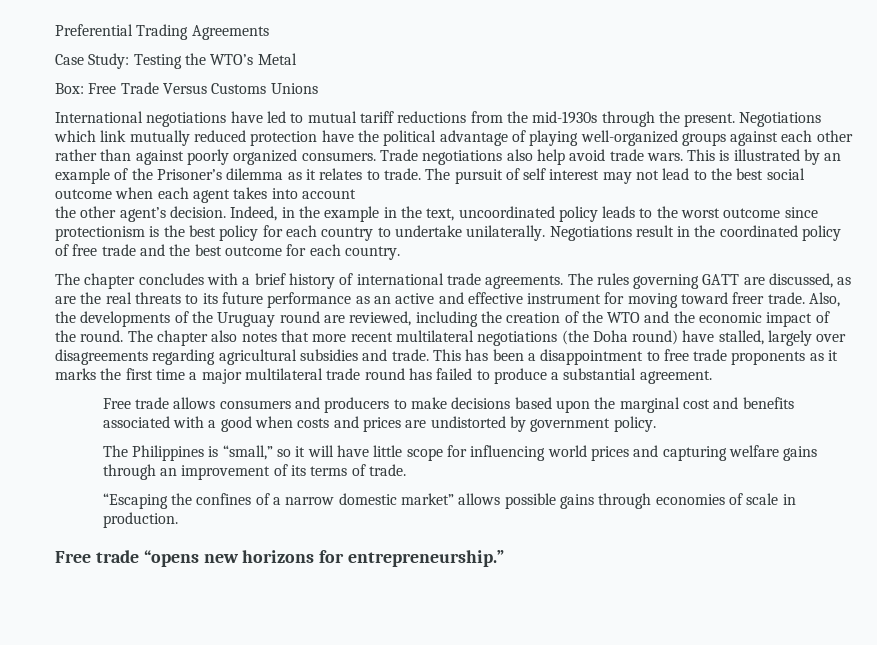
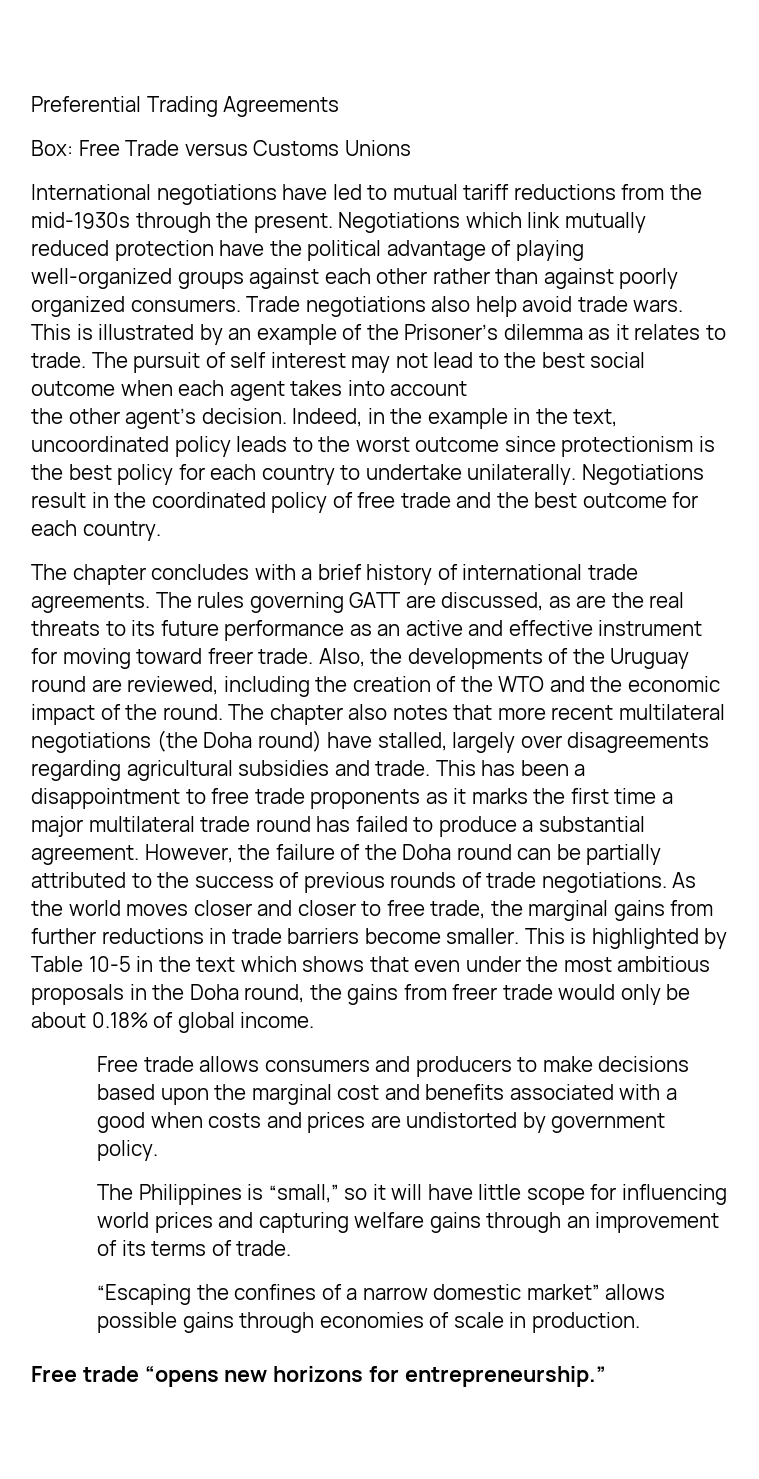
[55,53,297,69] // Case Study: Testing the WTO’s Metal -> (340, 106) none
[162,83,207,94] Versus -> [184,143,248,156] versus
(712, 377) none -> [144,844,662,865] [31,872,697,893] [31,900,714,921] [31,928,728,949] [31,956,711,972] [31,984,691,1005] [31,1012,315,1033] However, the failure of the Doha round can be partially attributed to the success of previous rounds of trade negotiations. As the world moves closer and closer to free trade, the marginal gains from further reductions in trade barriers become smaller. This is highlighted by Table 10-5 in the text which shows that even under the most ambitious proposals in the Doha round, the gains from freer trade would only be about 0.18% of global income.

